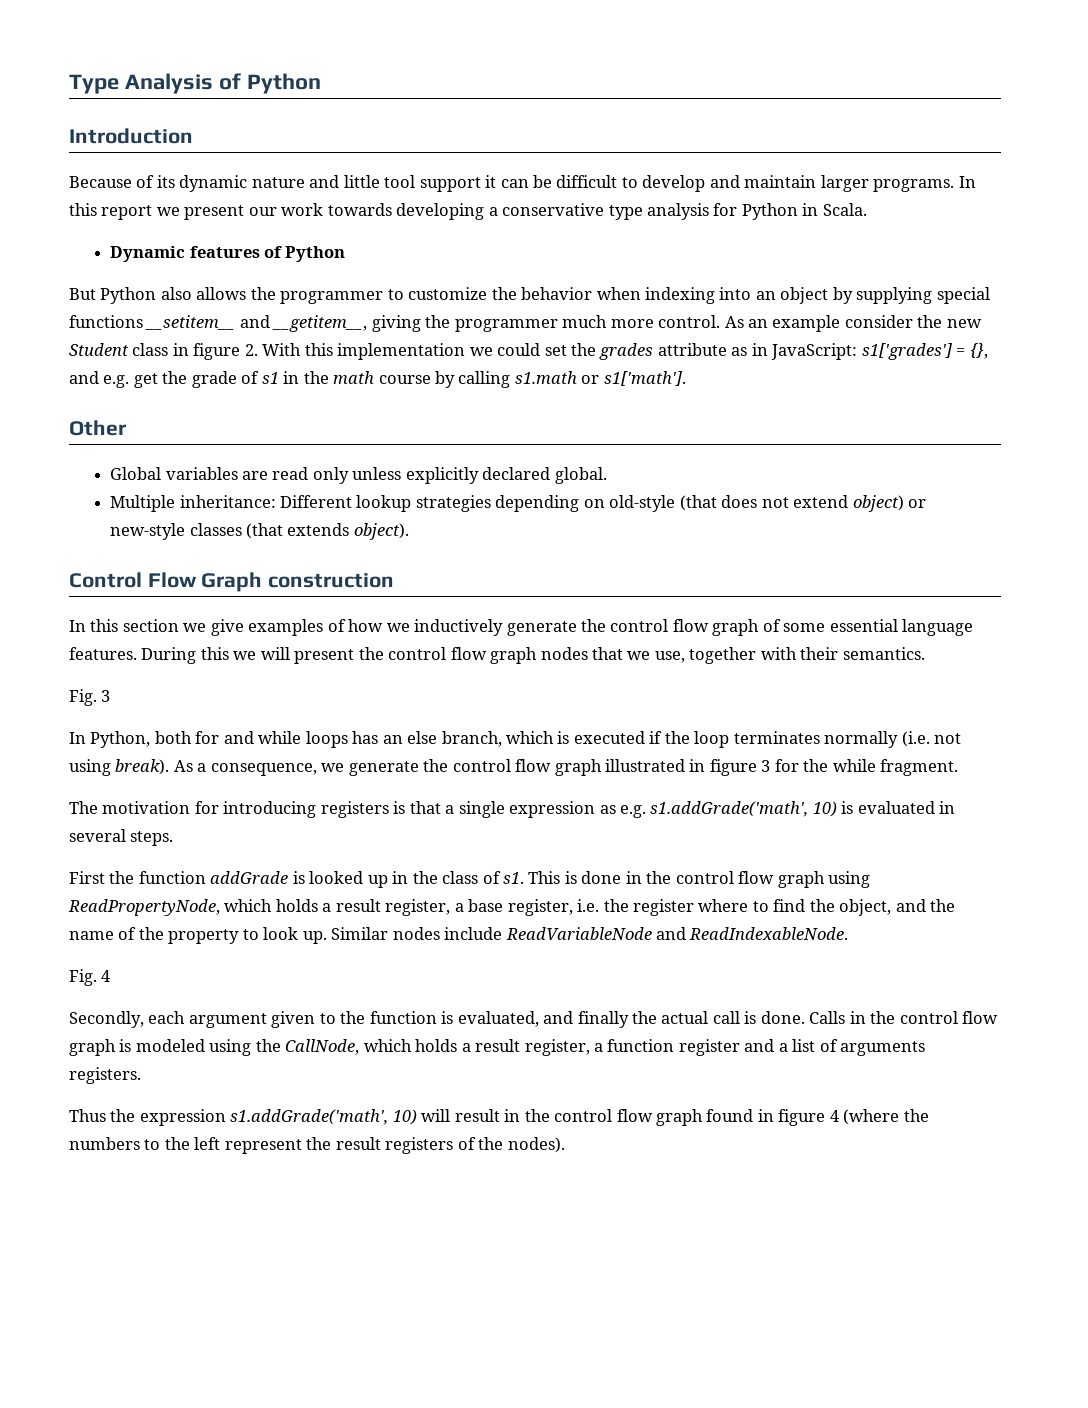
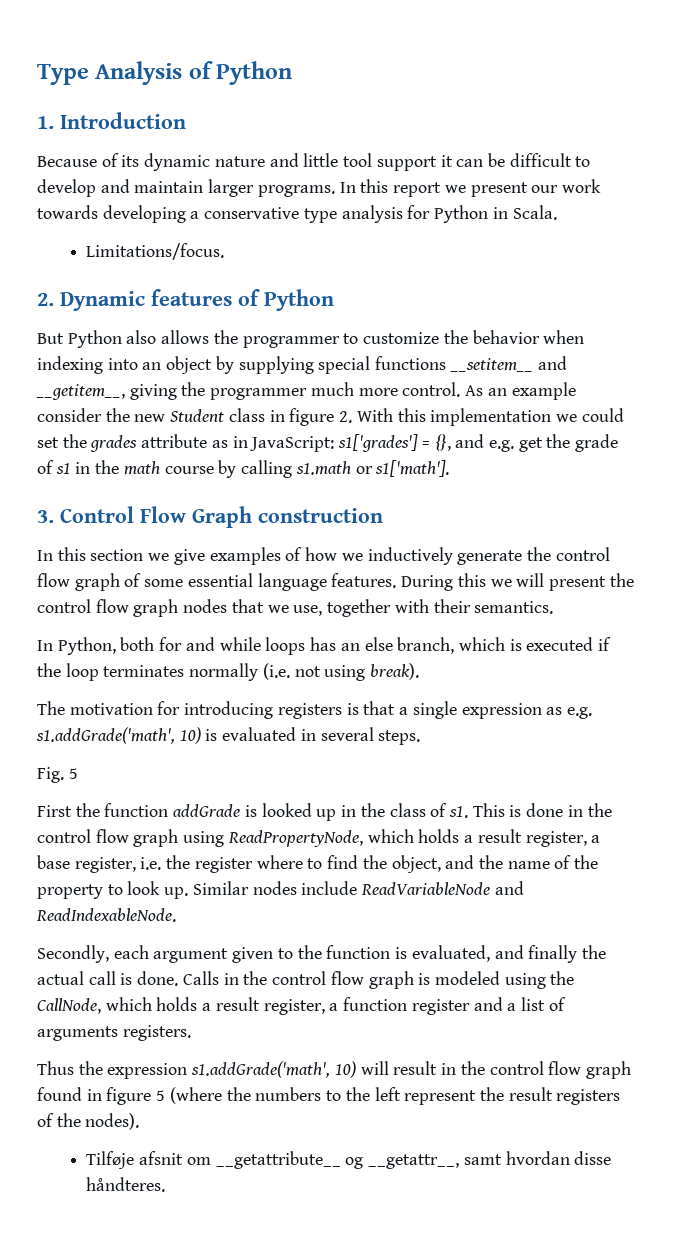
(321, 83) none -> [37,116,54,129] 1.
(867, 209) none -> [86,243,225,260] [37,293,54,306] Limitations/focus. // 2.
[69,420,126,436] [110,467,607,484] [110,495,927,512] [110,523,409,540] Other // Global variables are read only unless explicitly declared global. // Multiple inheritance: Different lookup strategies depending on old-style (that does not extend object) or new-style classes (that extends object). // -> [37,510,54,523] 3.
[69,689,111,706] // Fig. 3 -> (554, 607) none
[173,759,959,776] As a consequence, we generate the control flow graph illustrated in figure 3 for the while fragment. -> (420, 671) none
(174, 838) none -> [37,767,78,783] // Fig. 5
[69,969,111,986] // Fig. 4 -> (176, 915) none
[829,1110,839,1122] 4 -> [156,1090,166,1101] 5
(565, 1145) none -> [86,1151,612,1169] [86,1177,166,1192] // Tilføje afsnit om __getattribute__ og __getattr__, samt hvordan disse håndteres.

